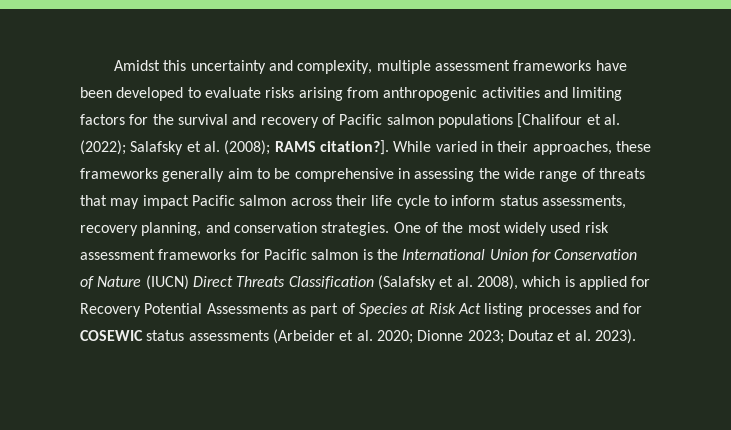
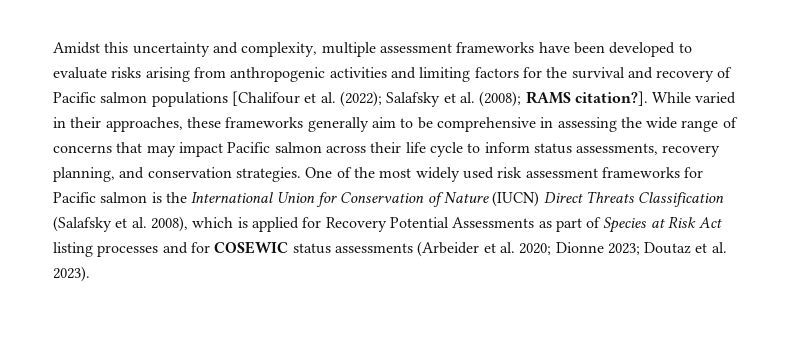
[598,168,645,179] threats -> [53,145,112,153] concerns

